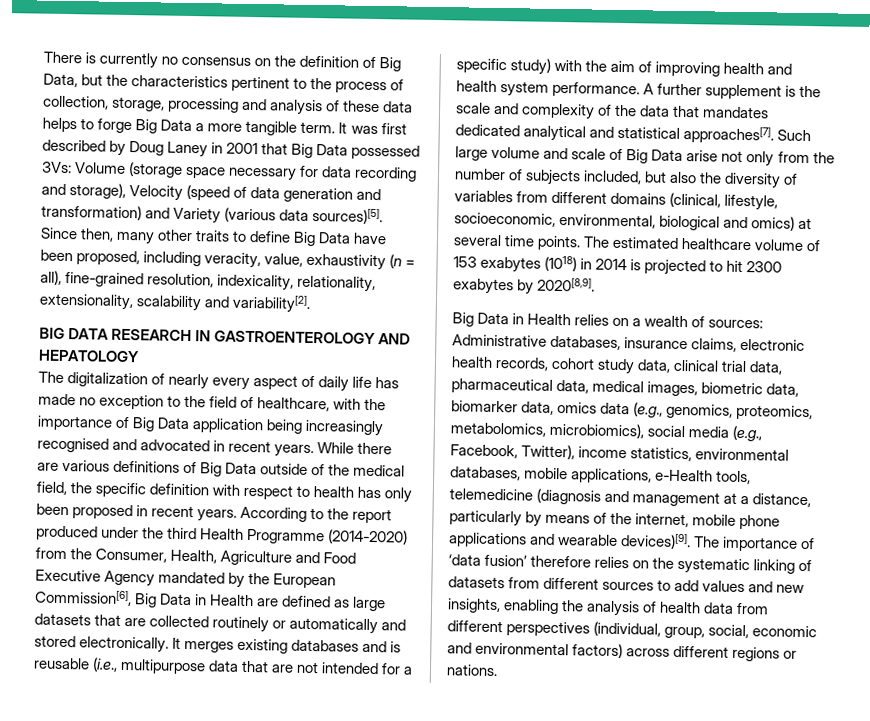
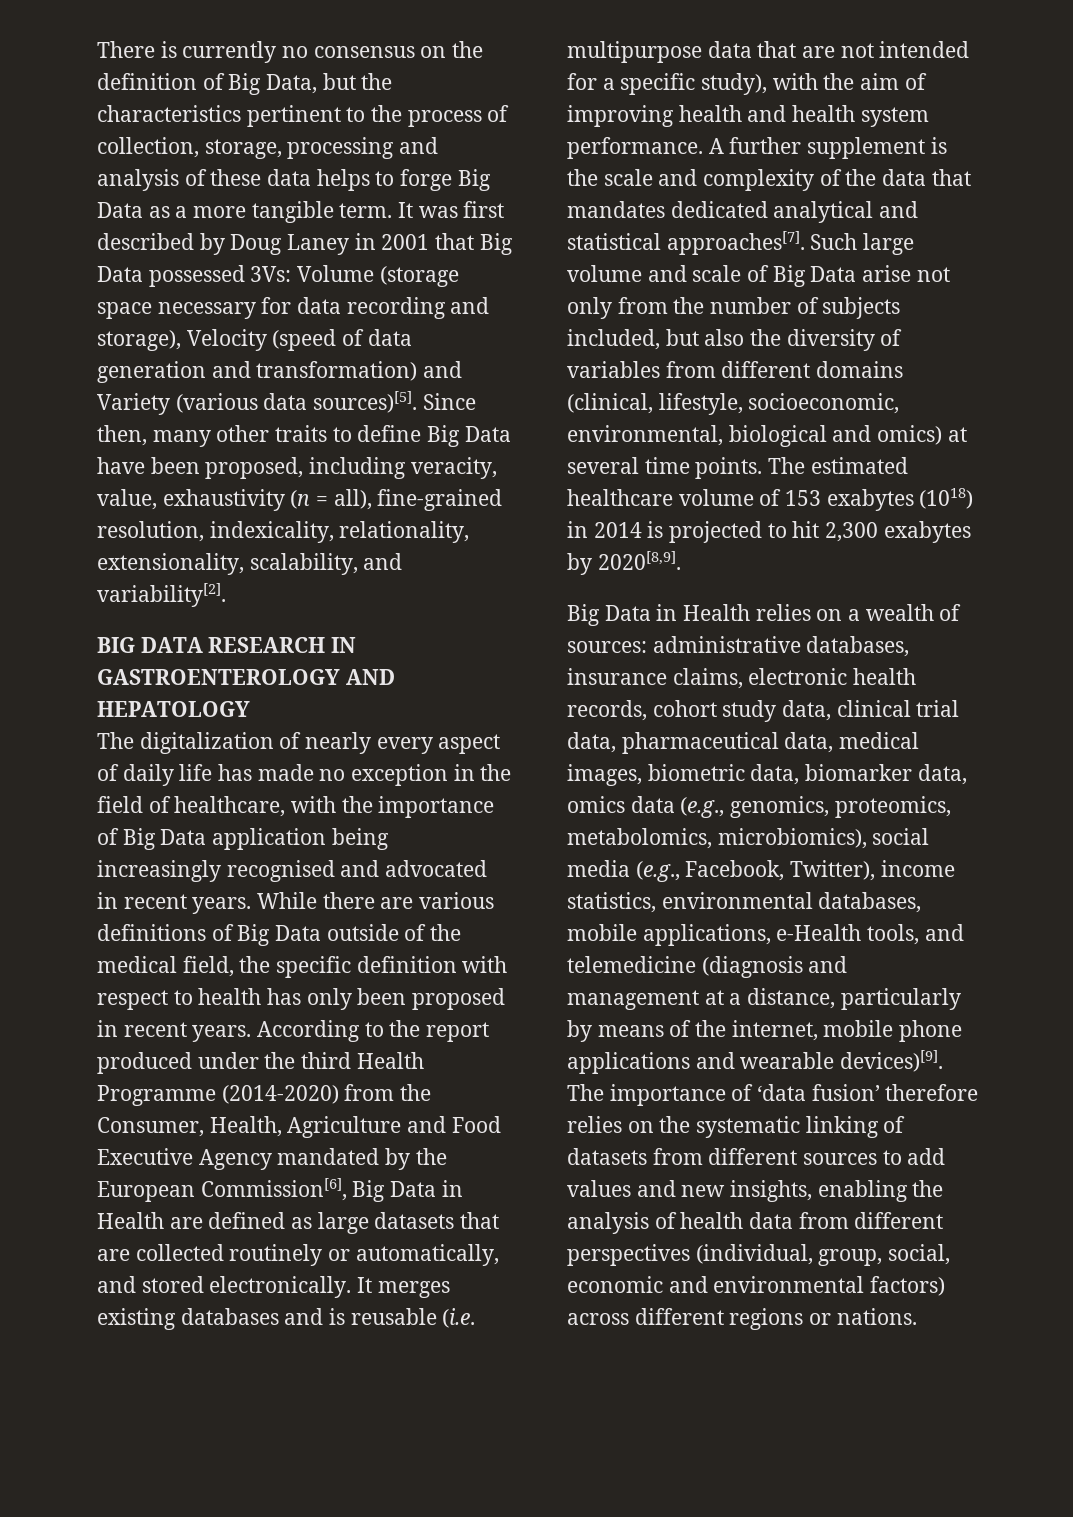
(193, 125) none -> [148,206,170,218] as
[136,295,203,312] scalability -> [249,553,358,575] scalability,
[167,395,182,407] to -> [453,764,475,781] in
[289,617,379,635] automatically -> [355,1244,499,1266] automatically,
[92,657,119,672] (i.e., -> [442,1308,476,1328] (i.e.
[510,58,552,75] study) -> [701,73,768,95] study),
[746,261,783,273] 2300 -> [825,522,879,542] 2,300
[452,334,547,347] Administrative -> [652,636,801,653] administrative
(752, 477) none -> [924,924,964,941] and

